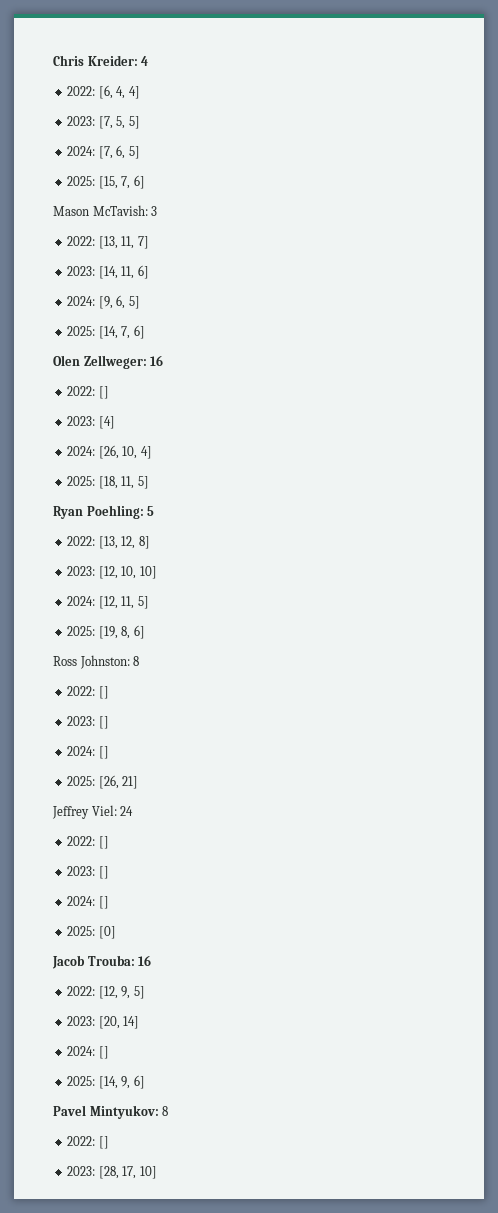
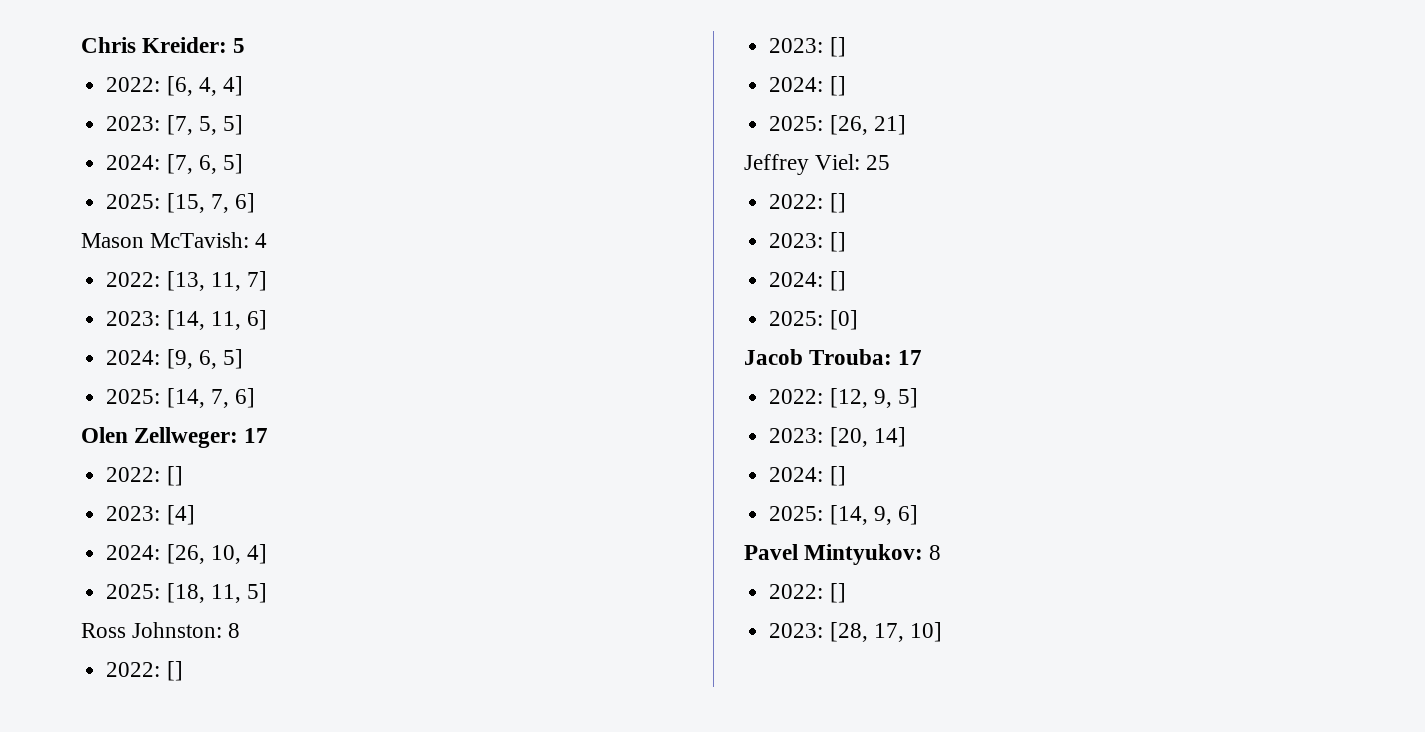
[141,56,149,66] 4 -> [233,38,246,53] 5
[151,206,158,216] 3 -> [255,233,268,248] 4
[150,355,164,366] 16 -> [244,428,269,443] 17
[53,505,155,519] [67,536,150,549] [67,566,157,579] [67,596,149,609] [67,625,145,639] // Ryan Poehling: 5 // 2022: [13, 12, 8] // 2023: [12, 10, 10] // 2024: [12, 11, 5] // 2025: [19, 8, 6] -> (267, 593) none
[120,806,134,816] 24 -> [866,155,891,170] 25
[138,955,152,966] 16 -> [898,350,923,365] 17

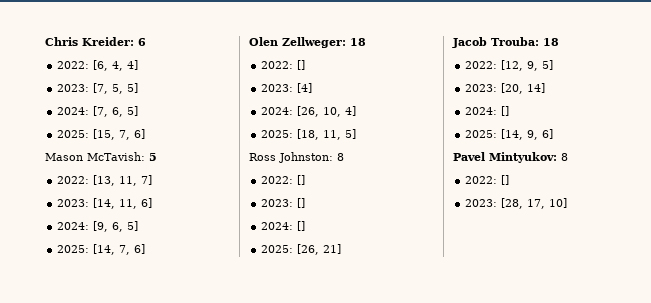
[233,38,246,53] 5 -> [138,38,146,46] 6
[255,233,268,248] 4 -> [149,153,157,161] 5
[244,428,269,443] 17 -> [350,38,366,46] 18
[744,154,891,175] [769,193,846,213] [769,232,846,252] [769,271,846,291] [769,310,858,330] // Jeffrey Viel: 25 // 2022: [] // 2023: [] // 2024: [] // 2025: [0] -> (342, 249) none
[898,350,923,365] 17 -> [543,38,559,46] 18

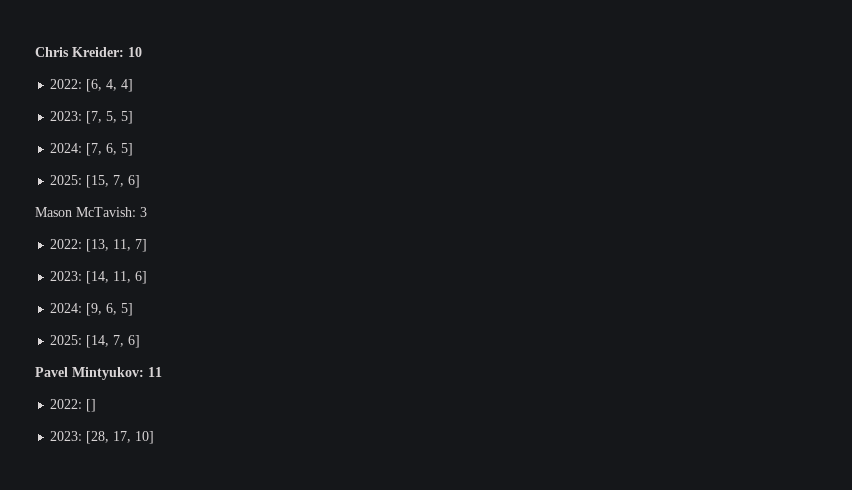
[138,38,146,46] 6 -> [128,47,142,57] 10
[149,153,157,161] 5 -> [140,207,147,217] 3
[249,37,366,48] [261,60,306,70] [261,83,313,93] [261,106,357,117] [261,129,357,140] [249,152,344,163] [261,175,306,185] [261,198,306,208] [261,221,306,231] [261,244,342,255] [452,37,559,48] [465,60,554,71] [465,83,546,94] [465,106,510,116] [465,129,554,140] // Olen Zellweger: 18 // 2022: [] // 2023: [4] // 2024: [26, 10, 4] // 2025: [18, 11, 5] // Ross Johnston: 8 // 2022: [] // 2023: [] // 2024: [] // 2025: [26, 21] // Jacob Trouba: 18 // 2022: [12, 9, 5] // 2023: [20, 14] // 2024: [] // 2025: [14, 9, 6] -> (141, 341) none
[561,153,568,161] 8 -> [148,367,162,377] 11

